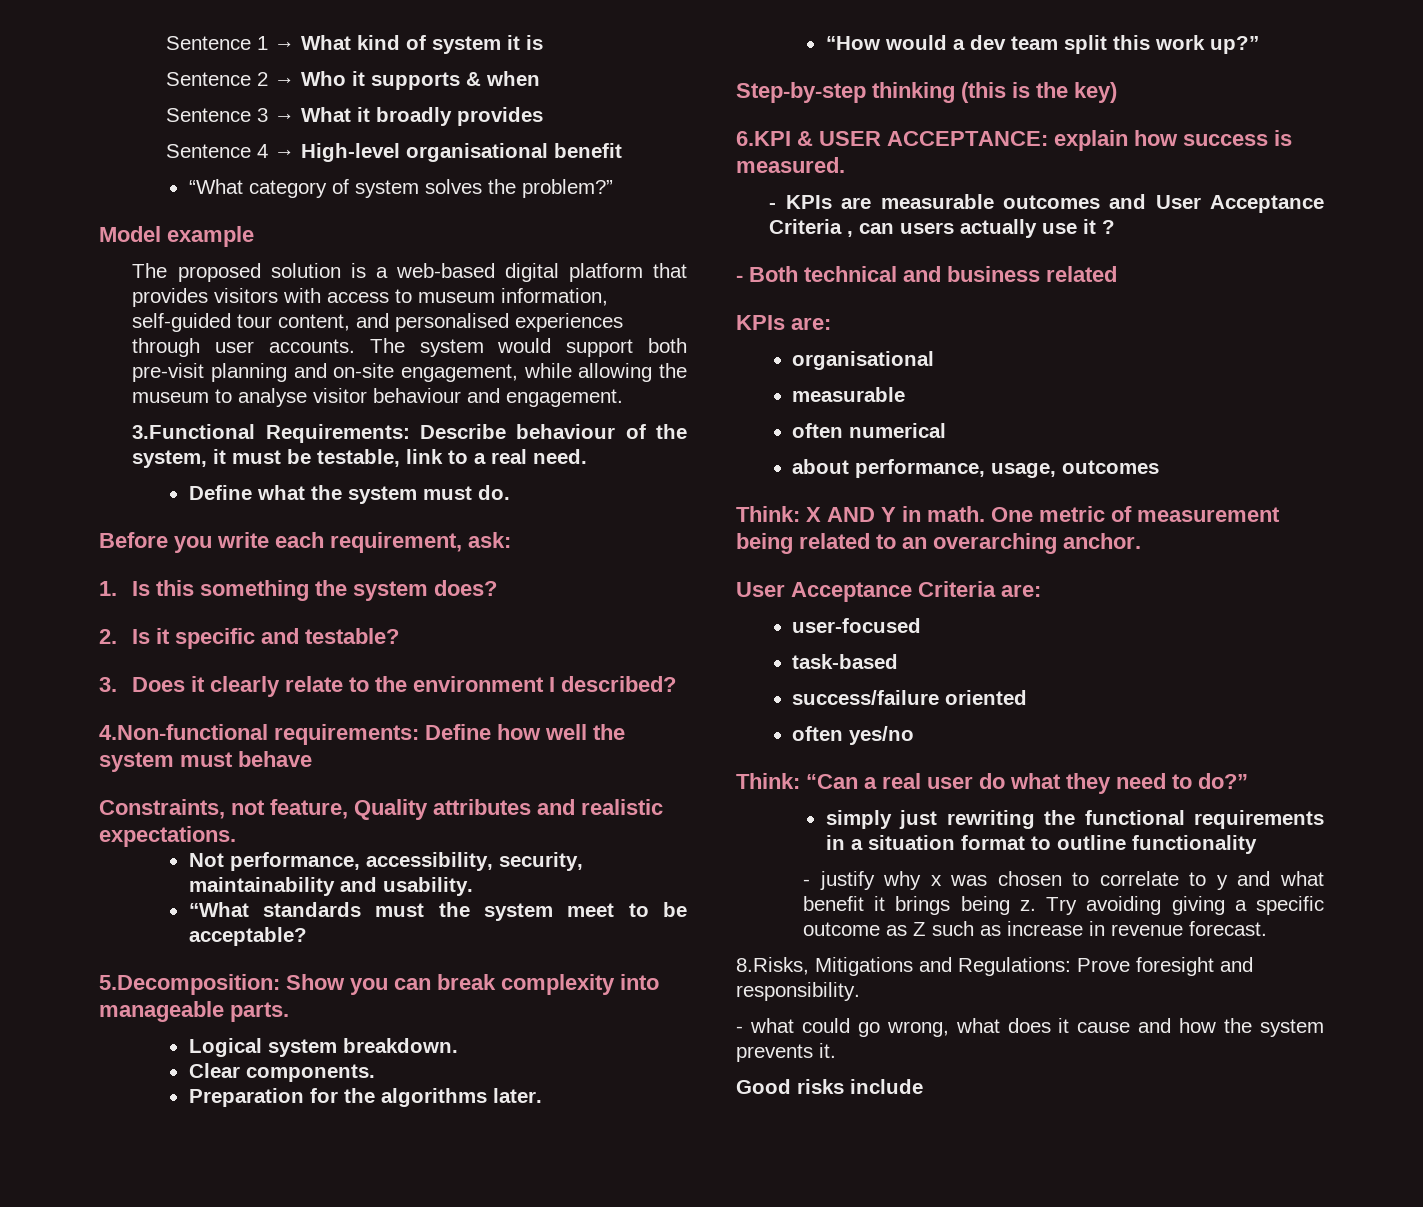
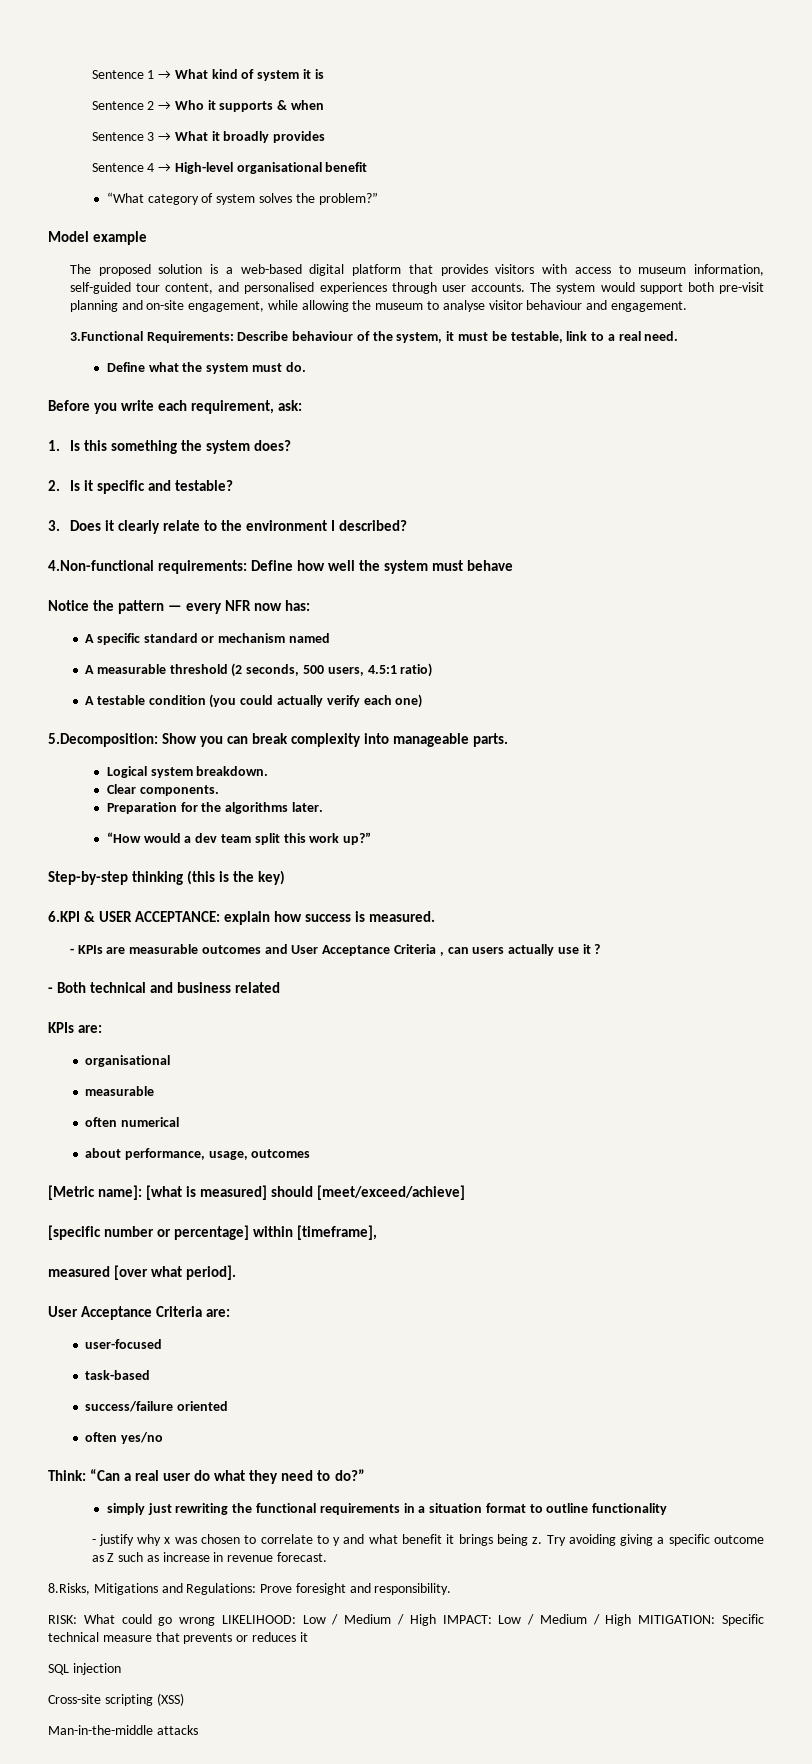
[99,799,663,820] [99,826,236,847] [188,852,583,871] [188,877,473,896] [188,902,687,921] [188,927,307,946] Constraints, not feature, Quality attributes and realistic expectations. // Not performance, accessibility, security, maintainability and usability. // “What standards must the system meet to be acceptable? -> [48,600,311,614] [85,633,331,645] [85,663,433,677] [85,694,423,708] Notice the pattern — every NFR now has: // A specific standard or mechanism named // A measurable threshold (2 seconds, 500 users, 4.5:1 ratio) // A testable condition (you could actually verify each one)
[736,506,1280,522] [736,533,1141,554] Think: X AND Y in math. One metric of measurement being related to an overarching anchor. -> [48,1185,466,1200] [48,1225,378,1240] [48,1265,237,1280] [Metric name]: [what is measured] should [meet/exceed/achieve] // [specific number or percentage] within [timeframe], // measured [over what period].
[736,1018,1324,1037] [736,1043,836,1062] [736,1079,923,1094] - what could go wrong, what does it cause and how the system prevents it. // Good risks include -> [48,1614,765,1626] [48,1632,308,1644] [48,1663,121,1675] [48,1693,184,1706] [48,1725,198,1735] RISK: What could go wrong LIKELIHOOD: Low / Medium / High IMPACT: Low / Medium / High MITIGATION: Specific technical measure that prevents or reduces it // SQL injection // Cross-site scripting (XSS) // Man-in-the-middle attacks

